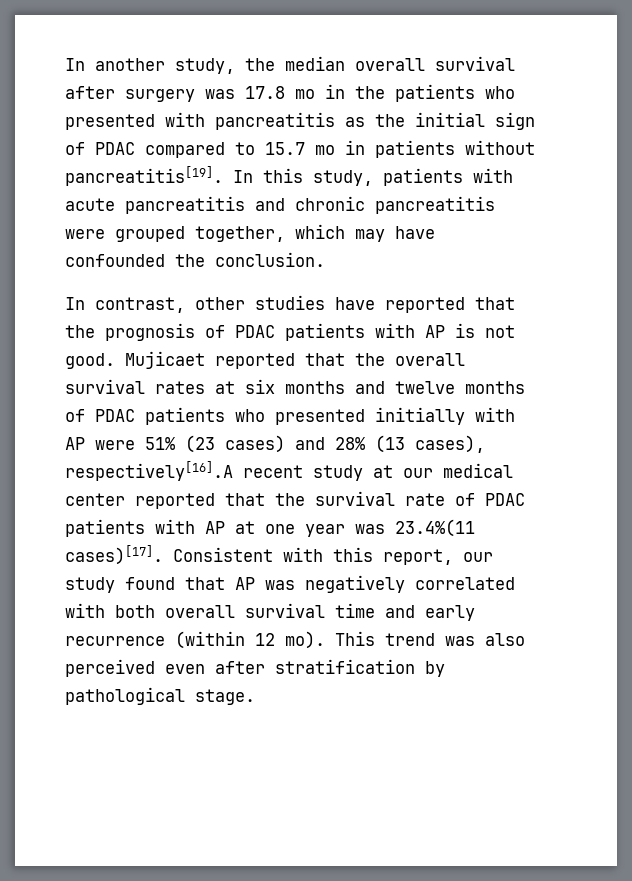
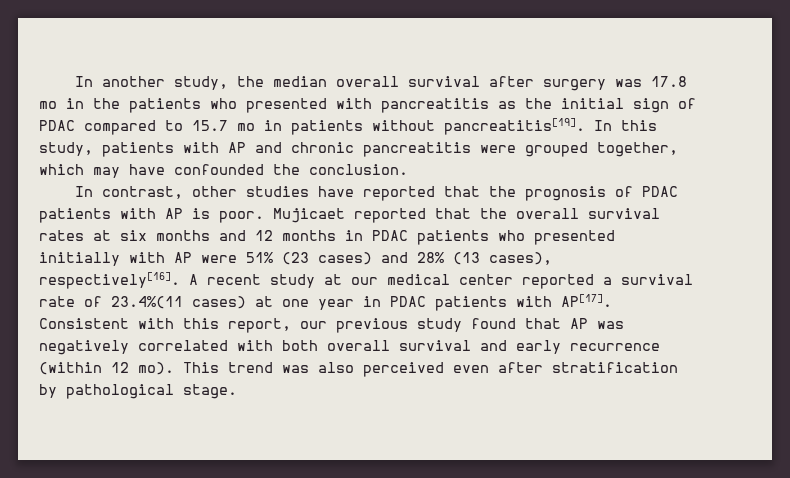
[65,196,245,214] acute pancreatitis -> [228,142,246,153] AP
[485,325,515,338] [65,353,115,369] not good. -> [219,211,264,223] poor.
[395,381,525,394] [65,409,85,422] twelve months of -> [255,230,363,241] 12 months in
[65,461,233,481] respectively[16].A -> [39,272,198,289] respectively[16]. A
[225,493,305,506] that the -> [603,277,612,285] a
[485,493,525,506] [65,519,475,537] [65,545,163,565] PDAC patients with AP at one year was 23.4%(11 cases)[17]. -> [111,294,612,311] 23.4%(11 cases) at one year in PDAC patients with AP[17].
(493, 557) none -> [336,318,408,333] previous
[335,603,375,618] time -> (471, 345) none

